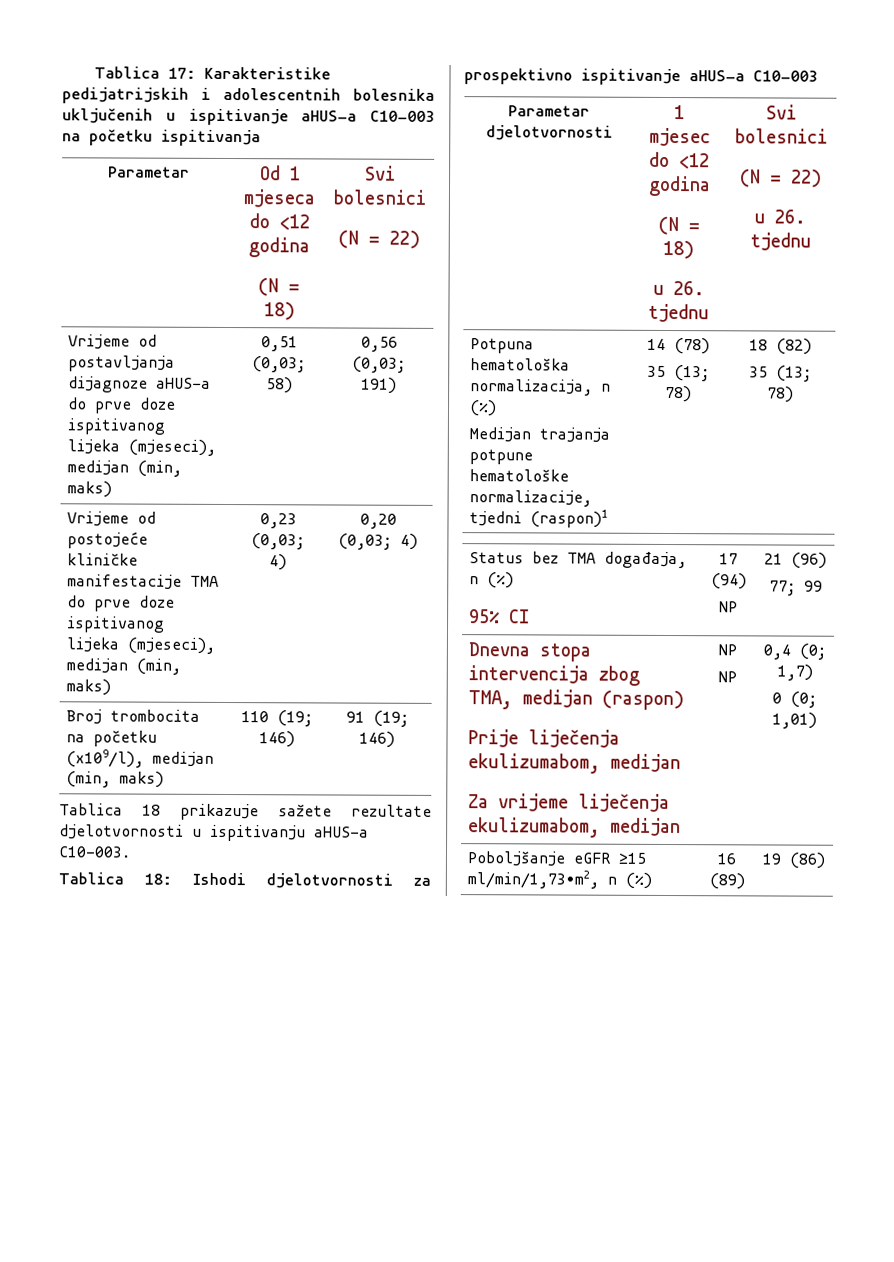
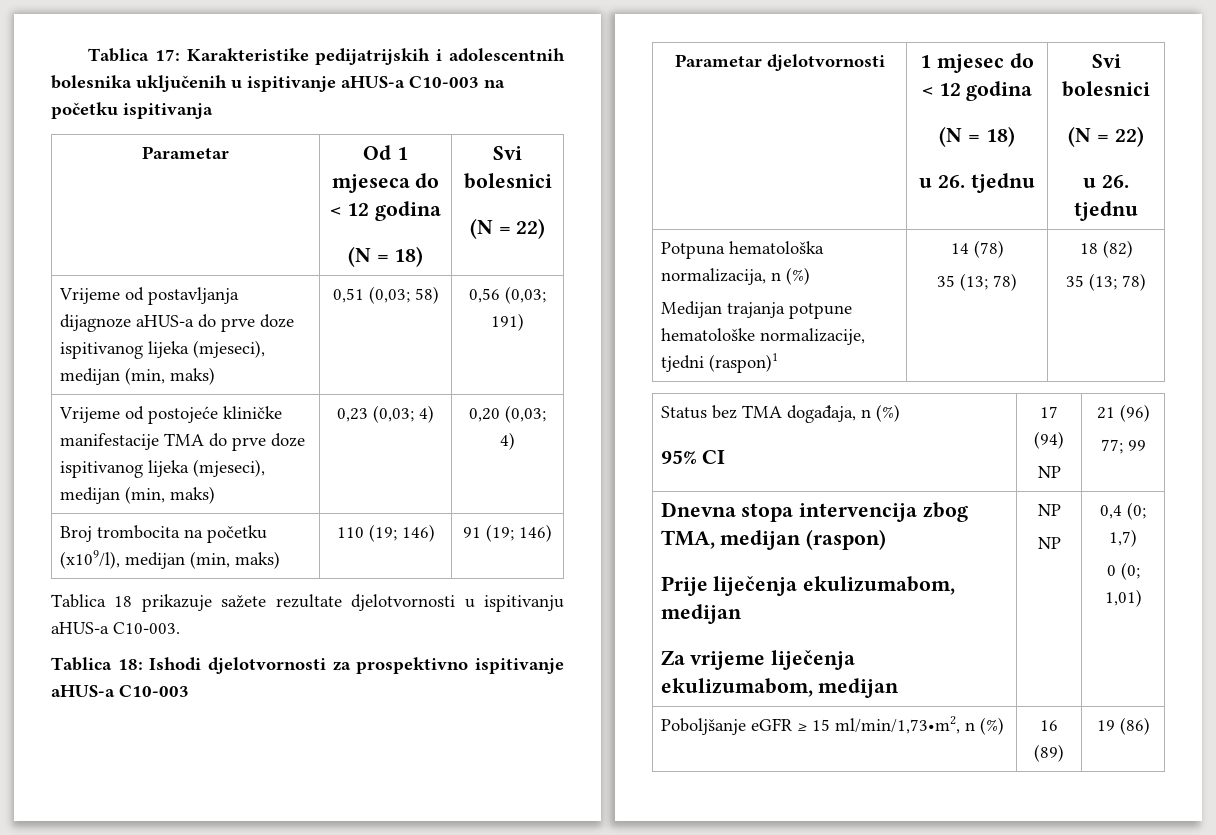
[278,214,310,231] <12 -> [330,203,369,216] < 12
[679,153,710,170] <12 -> [921,83,961,96] < 12
[618,852,647,864] ≥15 -> [796,719,830,731] ≥ 15

